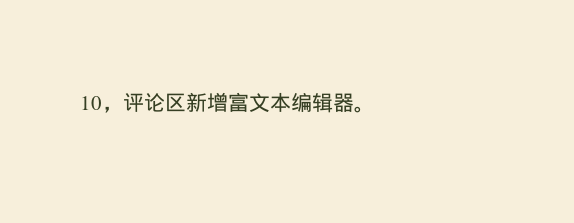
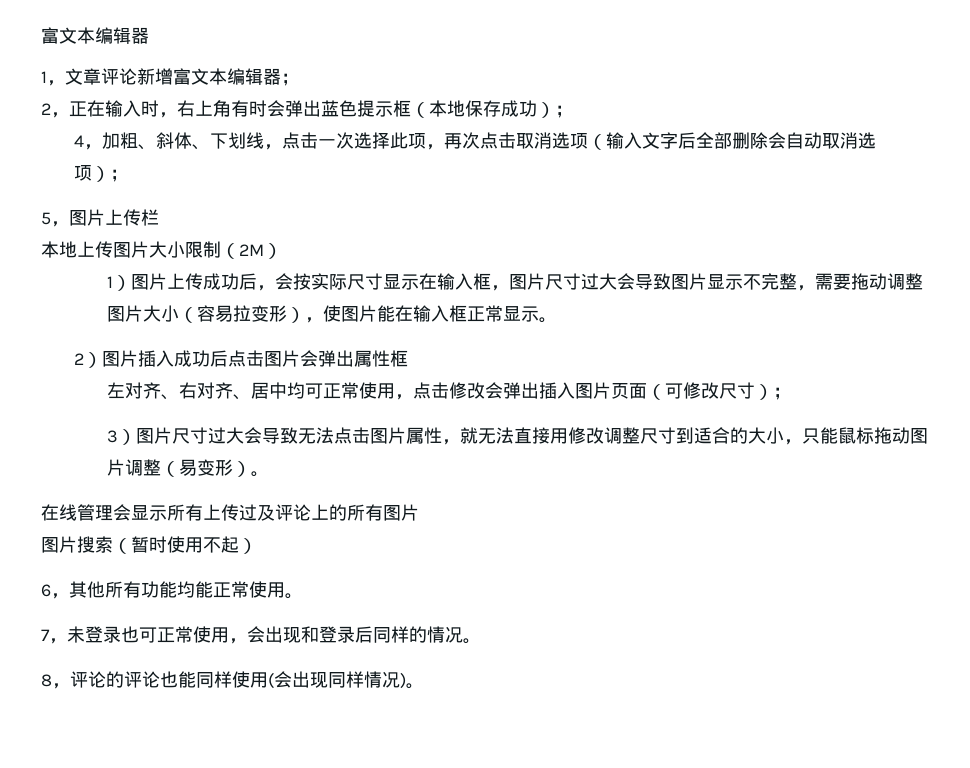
[80,92,355,113] 10，评论区新增富文本编辑器 -> [41,27,149,44] [41,68,299,86] [41,100,573,118] [73,132,876,150] [73,165,128,182] [41,209,159,227] [41,241,282,259] [106,273,923,291] [106,305,557,323] [73,350,408,368] [106,382,791,400] [106,427,928,445] [106,459,269,477] [41,504,419,521] [41,536,257,554] [41,581,303,599] [41,626,481,644] [41,671,406,689] 富文本编辑器 // 1，文章评论新增富文本编辑器； // 2，正在输入时，右上角有时会弹出蓝色提示框（本地保存成功）； // 4，加粗、斜体、下划线，点击一次选择此项，再次点击取消选项（输入文字后全部删除会自动取消选项）； // 5，图片上传栏 // 本地上传图片大小限制（2M） // 1）图片上传成功后，会按实际尺寸显示在输入框，图片尺寸过大会导致图片显示不完整，需要拖动调整图片大小（容易拉变形），使图片能在输入框正常显示。 // 2）图片插入成功后点击图片会弹出属性框 // 左对齐、右对齐、居中均可正常使用，点击修改会弹出插入图片页面（可修改尺寸）； // 3）图片尺寸过大会导致无法点击图片属性，就无法直接用修改调整尺寸到适合的大小，只能鼠标拖动图片调整（易变形）。 // 在线管理会显示所有上传过及评论上的所有图片 // 图片搜索（暂时使用不起） // 6，其他所有功能均能正常使用。 // 7，未登录也可正常使用，会出现和登录后同样的情况。 // 8，评论的评论也能同样使用(会出现同样情况)

